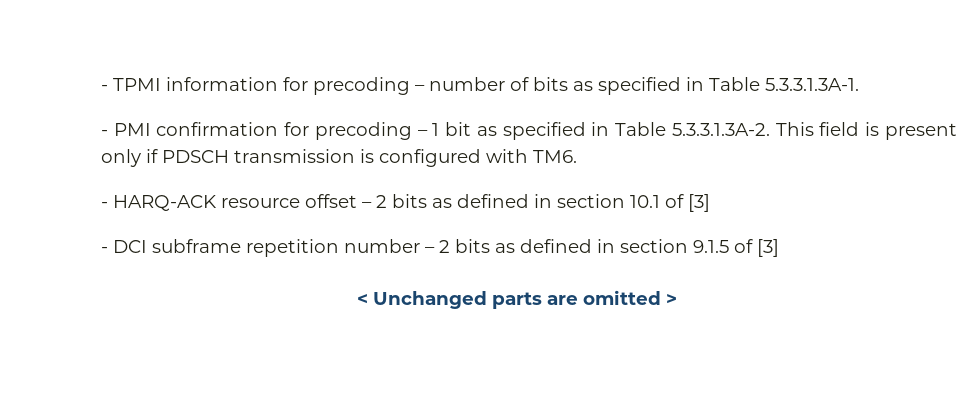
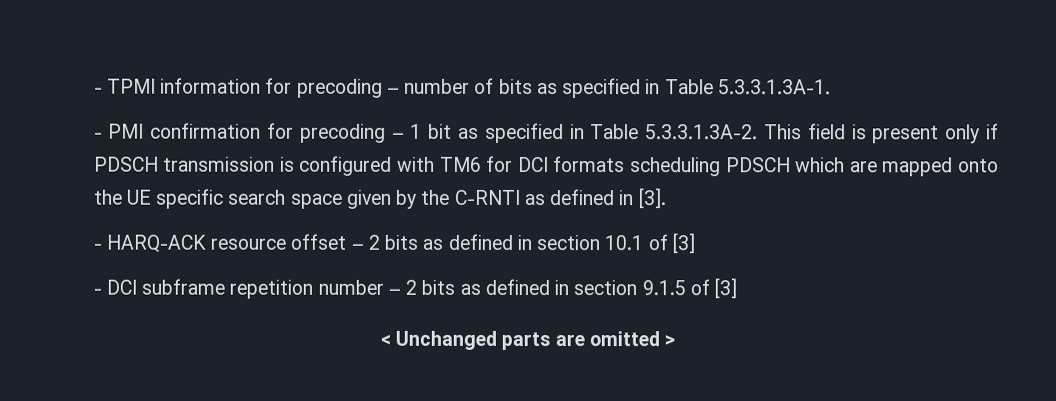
[532,150,577,163] TM6. -> [439,155,1000,177] [92,188,667,209] TM6 for DCI formats scheduling PDSCH which are mapped onto the UE specific search space given by the C-RNTI as defined in [3].

